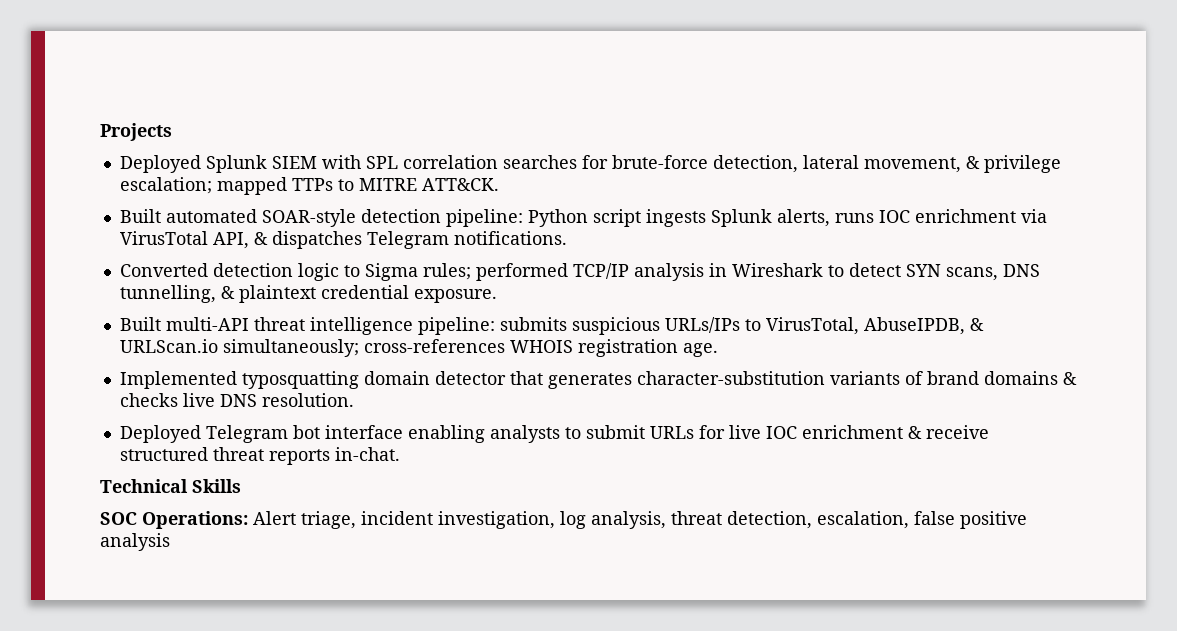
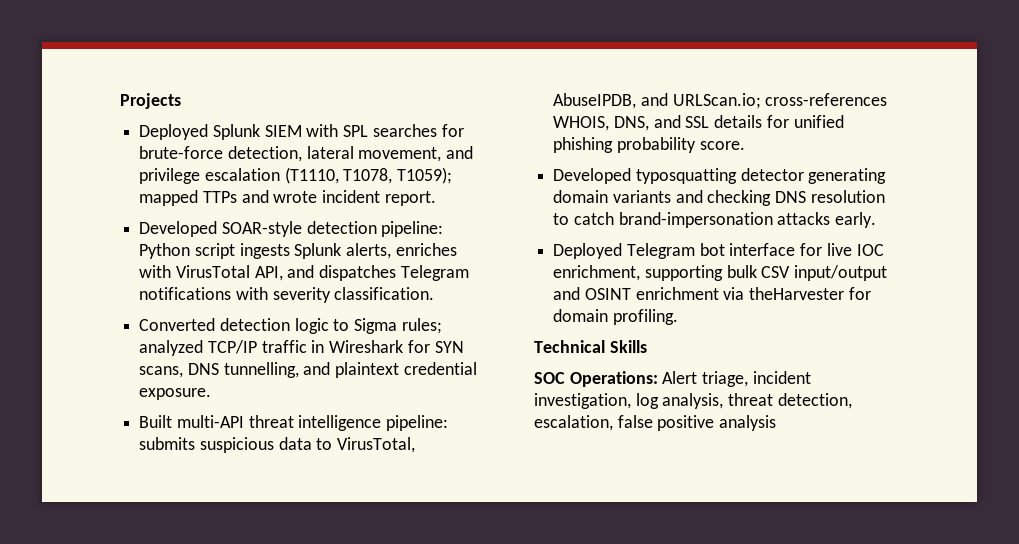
[402,155,498,169] correlation -> (369, 131) none
[965,155,1061,173] [119,177,499,195] [119,209,257,223] & privilege escalation; mapped TTPs to MITRE ATT&CK. // Built automated -> [446,146,474,159] [139,167,453,184] [139,190,436,206] [139,221,218,237] and privilege escalation (T1110, T1078, T1059); mapped TTPs and wrote incident report. // Developed
[834,209,1047,223] runs IOC enrichment via -> [395,243,457,256] [139,265,172,278] enriches with
[253,232,268,245] & -> [287,265,315,278] and
[453,231,567,245] notifications. -> [139,287,435,303] notifications with severity classification.
[475,263,901,281] performed TCP/IP analysis in Wireshark to detect -> [139,340,430,356] analyzed TCP/IP traffic in Wireshark for
[220,286,235,299] & -> [303,362,331,375] and
[664,317,740,333] URLs/IPs -> [278,437,312,450] data
[969,318,984,331] [119,339,718,357] [119,371,1077,389] [119,393,354,407] [119,425,989,443] [119,447,400,465] & URLScan.io simultaneously; cross-references WHOIS registration age. // Implemented typosquatting domain detector that generates character-substitution variants of brand domains & checks live DNS resolution. // Deployed Telegram bot interface enabling analysts to submit URLs for live IOC enrichment & receive structured threat reports in-chat. -> [640,93,888,109] [553,115,844,131] [553,137,745,153] [553,168,887,184] [553,190,885,206] [553,212,877,228] [553,243,884,259] [553,265,888,281] [553,287,871,300] [553,309,678,325] and URLScan.io; cross-references WHOIS, DNS, and SSL details for unified phishing probability score. // Developed typosquatting detector generating domain variants and checking DNS resolution to catch brand-impersonation attacks early. // Deployed Telegram bot interface for live IOC enrichment, supporting bulk CSV input/output and OSINT enrichment via theHarvester for domain profiling.

